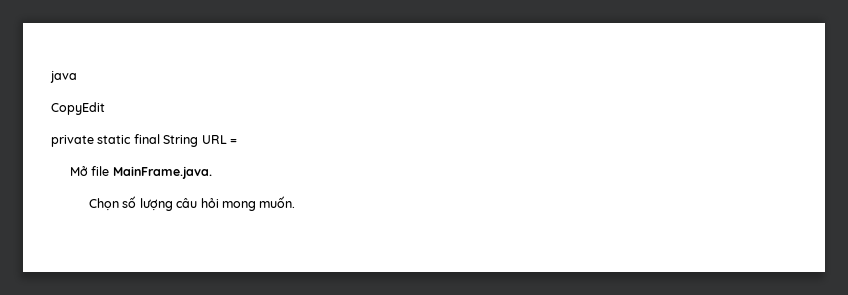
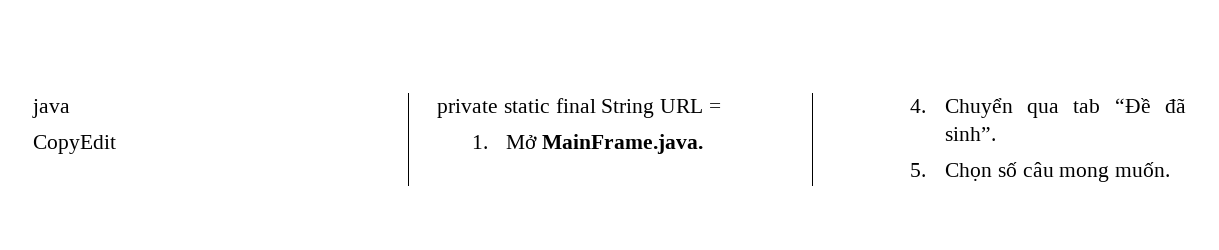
[70,166,110,176] Mở file -> [471,135,538,149] 1. Mở
[89,196,219,211] Chọn số lượng câu hỏi -> [910,98,1186,118] [944,127,996,141] [910,162,1054,181] 4. Chuyển qua tab “Đề đã sinh”. // 5. Chọn số câu

